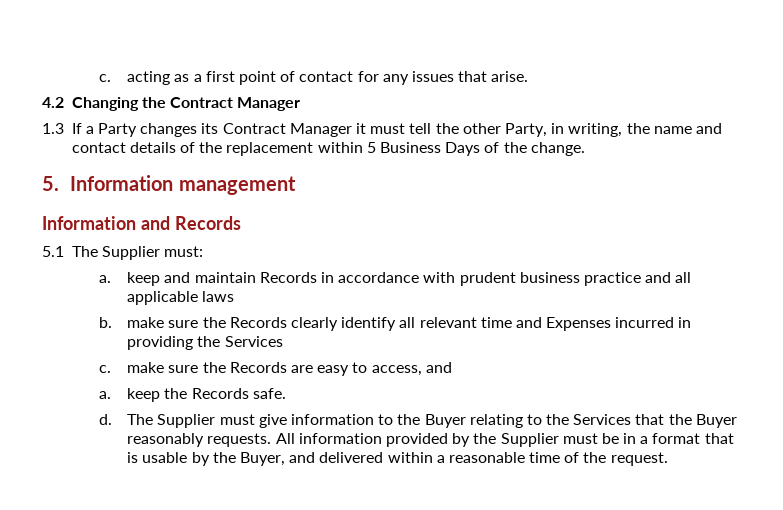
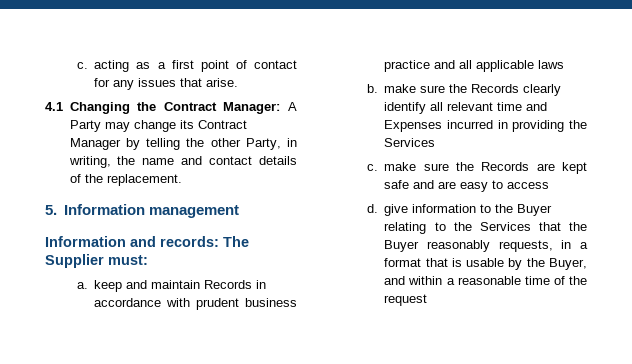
[42,97,64,108] 4.2 -> [45,102,63,111] 4.1
[237,97,301,111] [42,123,432,137] Manager // 1.3 If a Party changes its Contract Manager it must tell -> [223,102,297,114] [69,120,247,132] [69,138,180,150] Manager: A Party may change its Contract Manager by telling
[226,142,585,156] replacement within 5 Business Days of the change. -> [106,174,182,186] replacement.
[174,216,241,230] [42,246,64,257] Records // 5.1 -> [160,236,219,247] records:
[317,362,452,376] [98,388,286,402] [98,414,255,428] easy to access, and // a. keep the Records safe. // d. The Supplier must -> [562,162,587,174] [384,180,550,192] [366,204,378,213] kept safe and are easy to access // d.
[207,433,619,447] requests. All information provided by the Supplier must be -> [498,240,553,252] requests,
[319,452,384,463] delivered -> (406, 280) none
[610,452,668,466] request. -> [384,294,428,306] request

